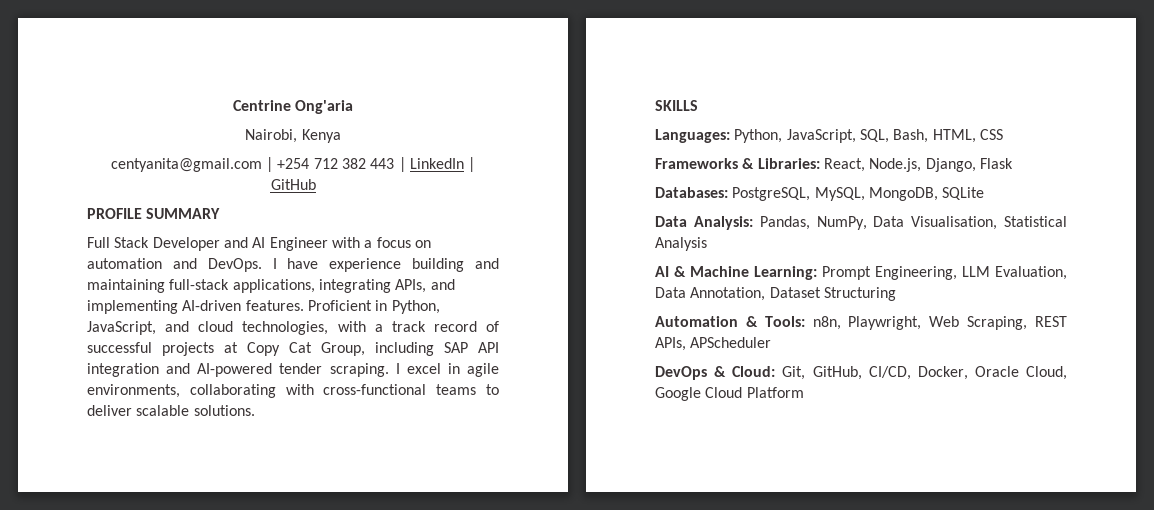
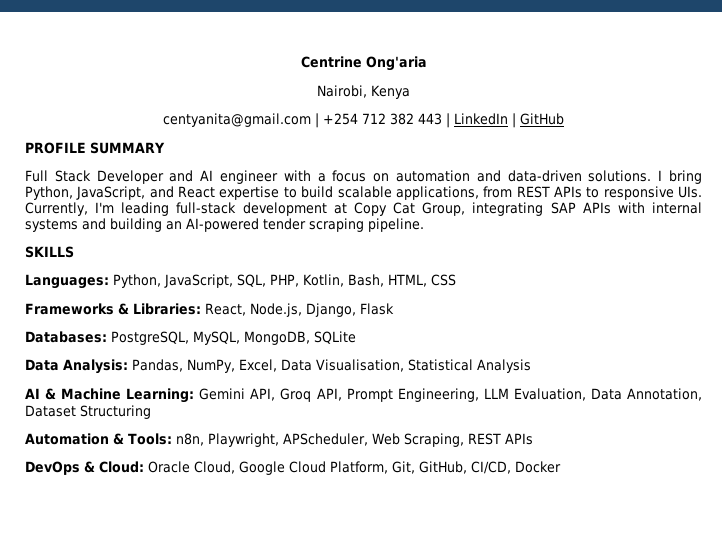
[269,237,328,251] Engineer -> [220,170,278,184] engineer
[207,258,499,272] [87,279,455,293] [87,300,440,314] [87,321,499,335] [87,342,499,356] [87,363,499,377] [87,384,500,398] [87,405,255,416] DevOps. I have experience building and maintaining full-stack applications, integrating APIs, and implementing AI-driven features. Proficient in Python, JavaScript, and cloud technologies, with a track record of successful projects at Copy Cat Group, including SAP API integration and AI-powered tender scraping. I excel in agile environments, collaborating with cross-functional teams to deliver scalable solutions. -> [507,170,702,184] [25,186,702,200] [25,202,702,216] [25,218,424,232] data-driven solutions. I bring Python, JavaScript, and React expertise to build scalable applications, from REST APIs to responsive UIs. Currently, I'm leading full-stack development at Copy Cat Group, integrating SAP APIs with internal systems and building an AI-powered tender scraping pipeline.
(889, 136) none -> [270,274,344,287] PHP, Kotlin,
(867, 223) none -> [239,359,277,372] Excel,
(817, 273) none -> [199,388,342,402] Gemini API, Groq API,
(922, 323) none -> [282,433,368,446] APScheduler,
[655,337,772,351] APIs, APScheduler -> [504,433,533,445] APIs
[782,366,1067,380] [655,387,804,401] Git, GitHub, CI/CD, Docker, Oracle Cloud, Google Cloud Platform -> [148,461,561,475] Oracle Cloud, Google Cloud Platform, Git, GitHub, CI/CD, Docker

